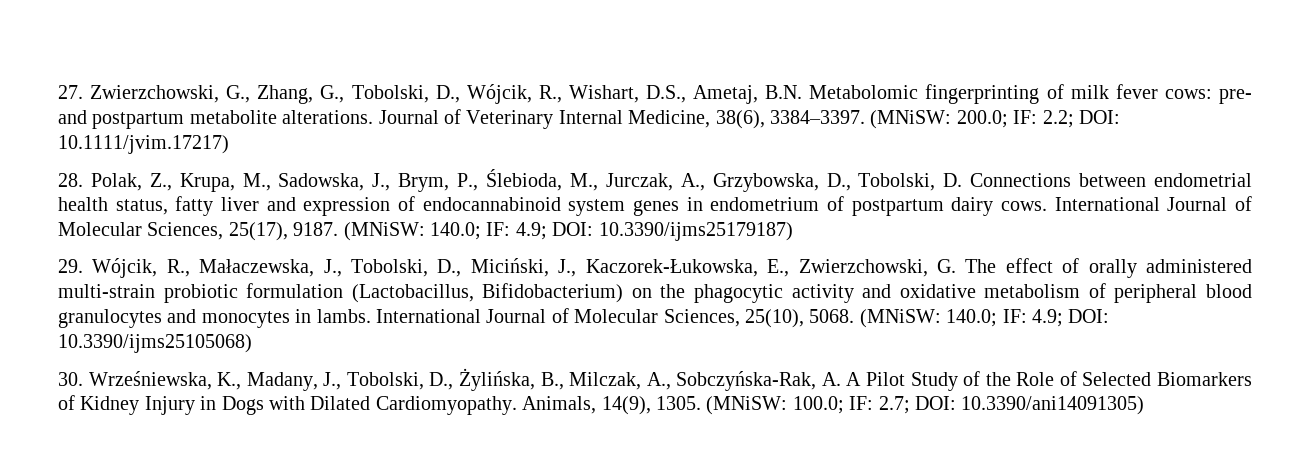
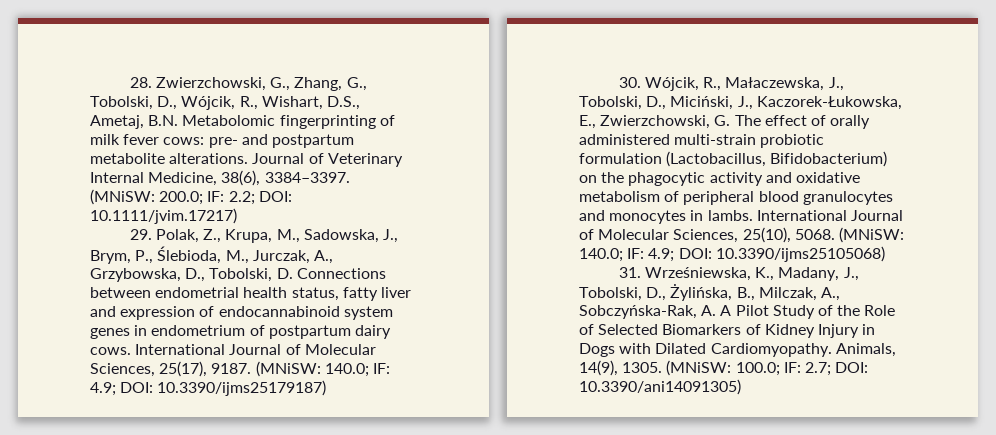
[58,85,83,99] 27. -> [129,77,152,88] 28.
[58,173,83,187] 28. -> [129,229,152,240] 29.
[58,259,83,273] 29. -> [618,77,641,88] 30.
[58,372,83,386] 30. -> [618,267,641,278] 31.

